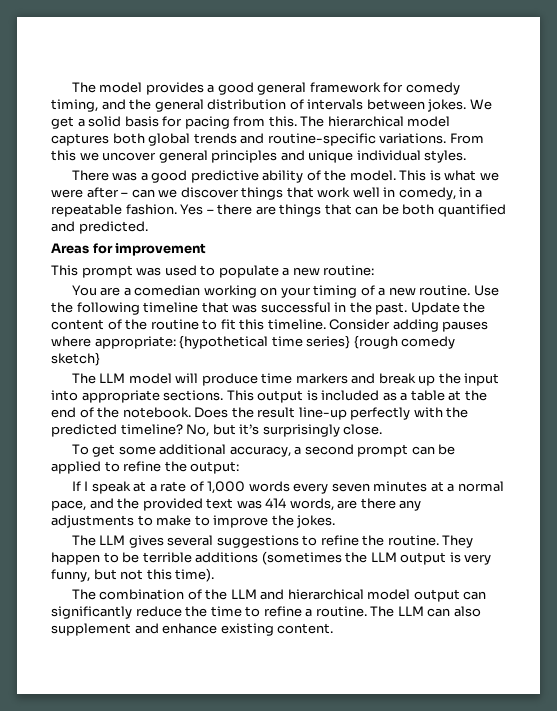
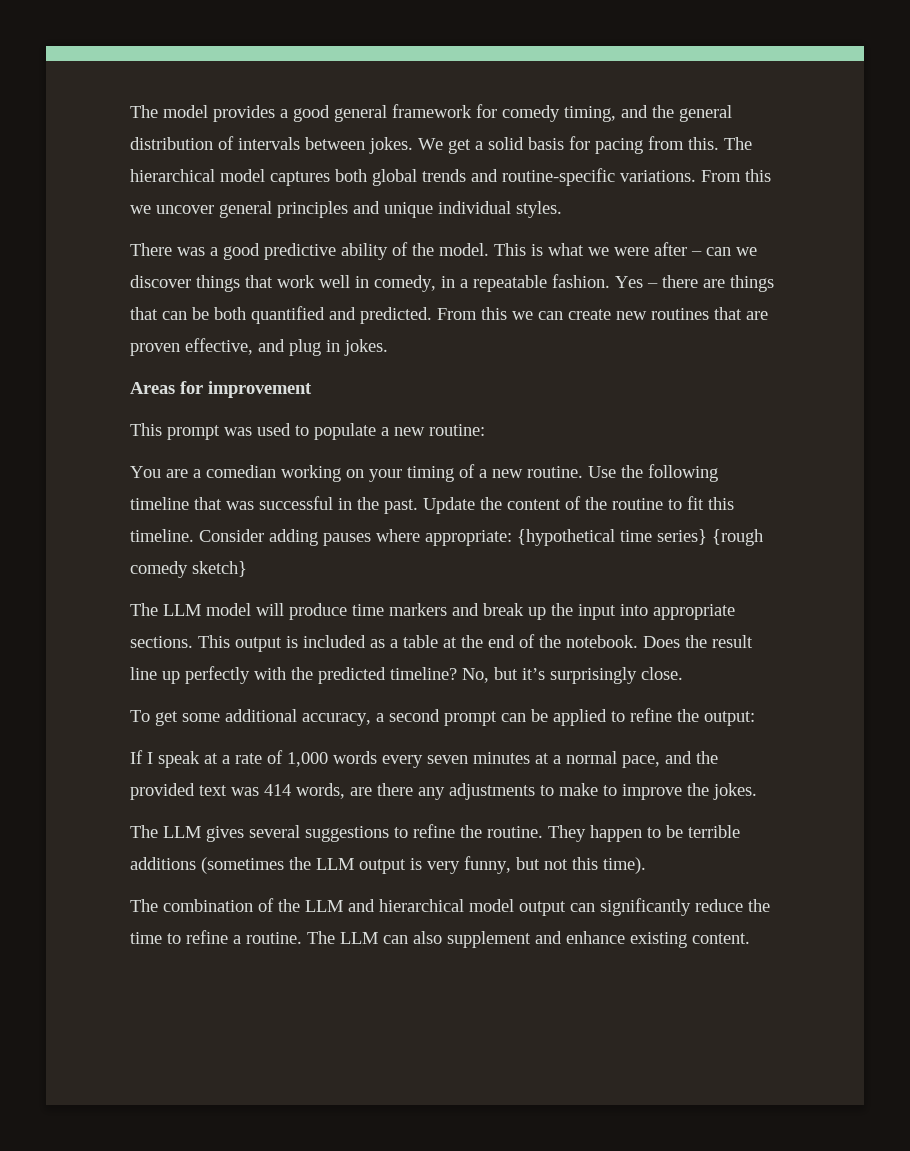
(148, 227) none -> [437,307,768,320] [130,338,388,356] From this we can create new routines that are proven effective, and plug in jokes.
[298,407,347,420] line-up -> [130,667,180,684] line up

